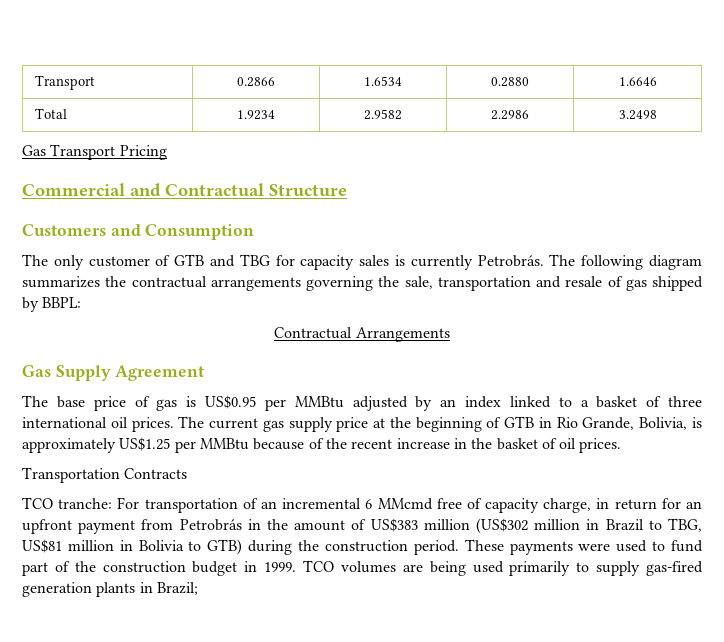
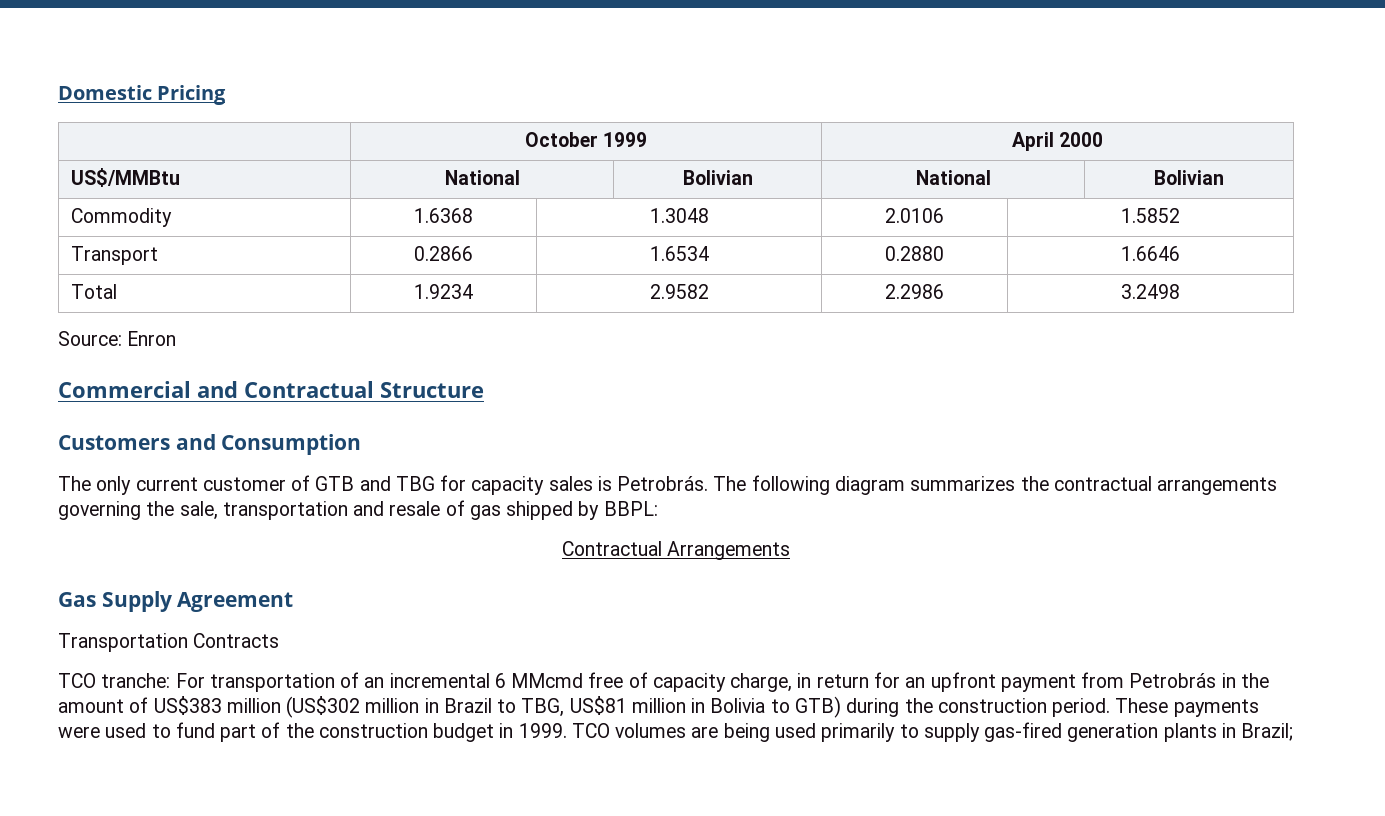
(34, 82) none -> [58,85,227,105] [524,132,648,147] [1011,132,1104,151] [71,168,181,187] [444,170,520,185] [682,170,753,185] [915,170,991,185] [1154,170,1224,185] [71,208,173,227] [414,208,473,223] [649,208,709,223] [885,208,944,223] [1121,208,1180,223] Domestic Pricing // | October 1999 | April 2000 // US$/MMBtu | National | Bolivian | National | Bolivian // Commodity | 1.6368 | 1.3048 | 2.0106 | 1.5852 //
[22,144,167,160] Gas Transport Pricing -> [58,331,177,346] Source: Enron
(84, 262) none -> [135,477,198,491] current
[410,255,473,270] currently -> (612, 483) none
[22,395,703,411] [22,416,702,432] [22,437,622,453] // The base price of gas is US$0.95 per MMBtu adjusted by an index linked to a basket of three international oil prices. The current gas supply price at the beginning of GTB in Rio Grande, Bolivia, is approximately US$1.25 per MMBtu because of the recent increase in the basket of oil prices. -> (294, 602) none

